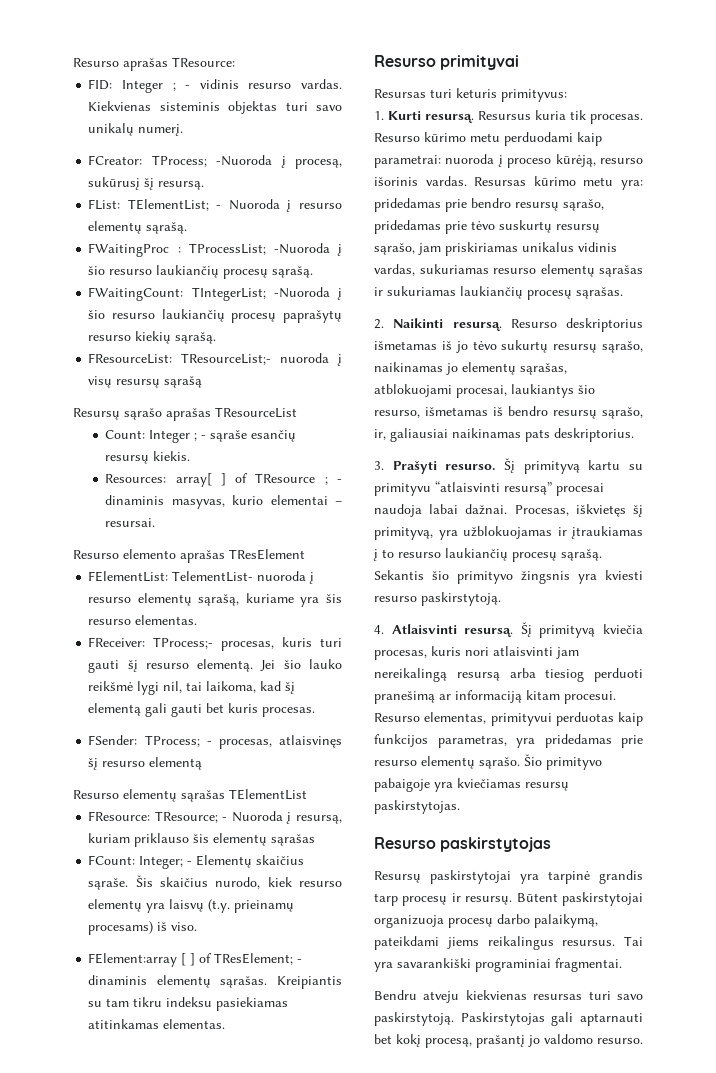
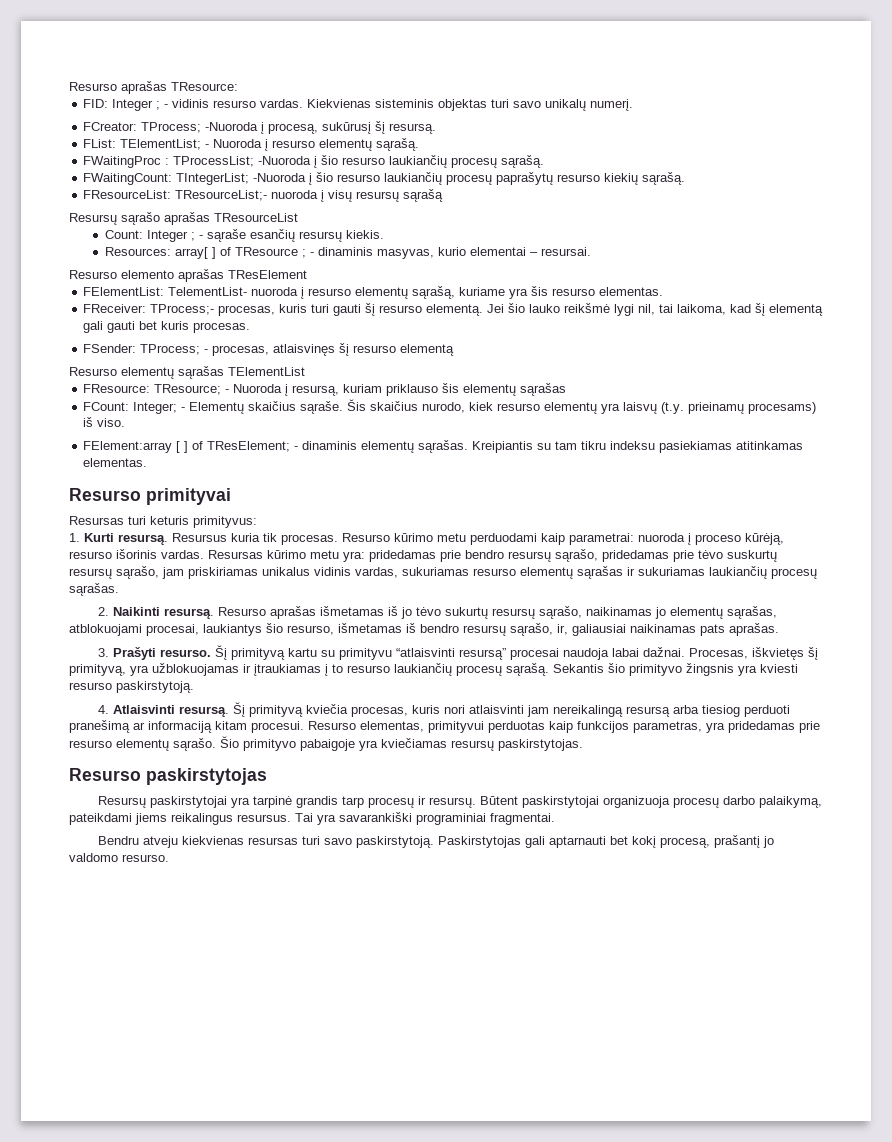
[566,318,643,332] deskriptorius -> [270,606,317,619] aprašas
[554,428,634,442] deskriptorius. -> [729,623,779,636] aprašas.

